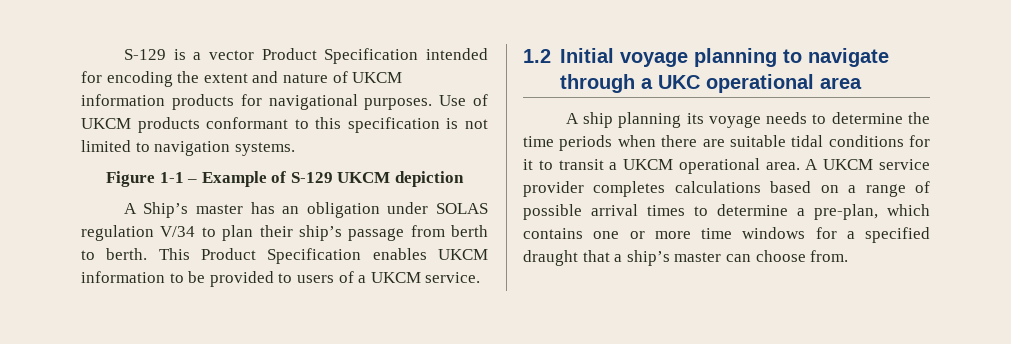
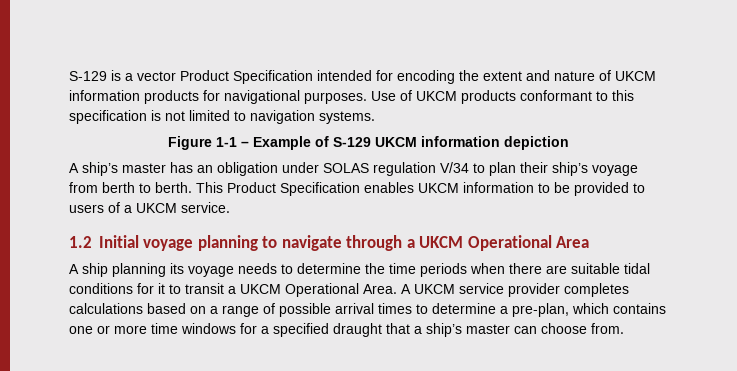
(391, 177) none -> [421,136,500,147] information
[143,202,189,218] Ship’s -> [82,162,118,176] ship’s
[348,228,405,241] passage -> [592,165,638,176] voyage
[657,74,862,93] UKC operational area -> [419,235,590,251] UKCM Operational Area
[678,158,800,174] operational area. -> [285,283,397,297] Operational Area.

